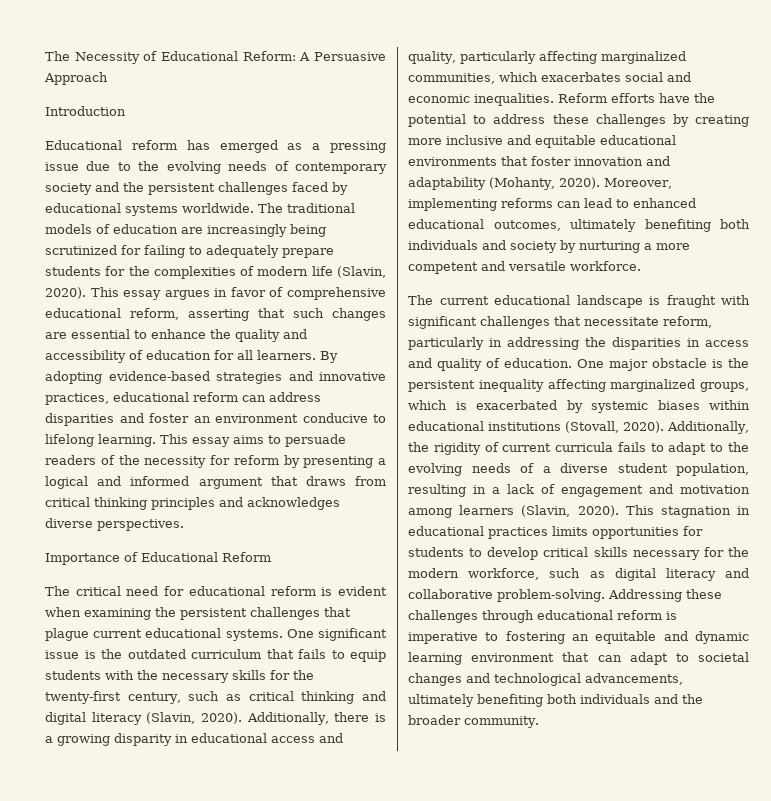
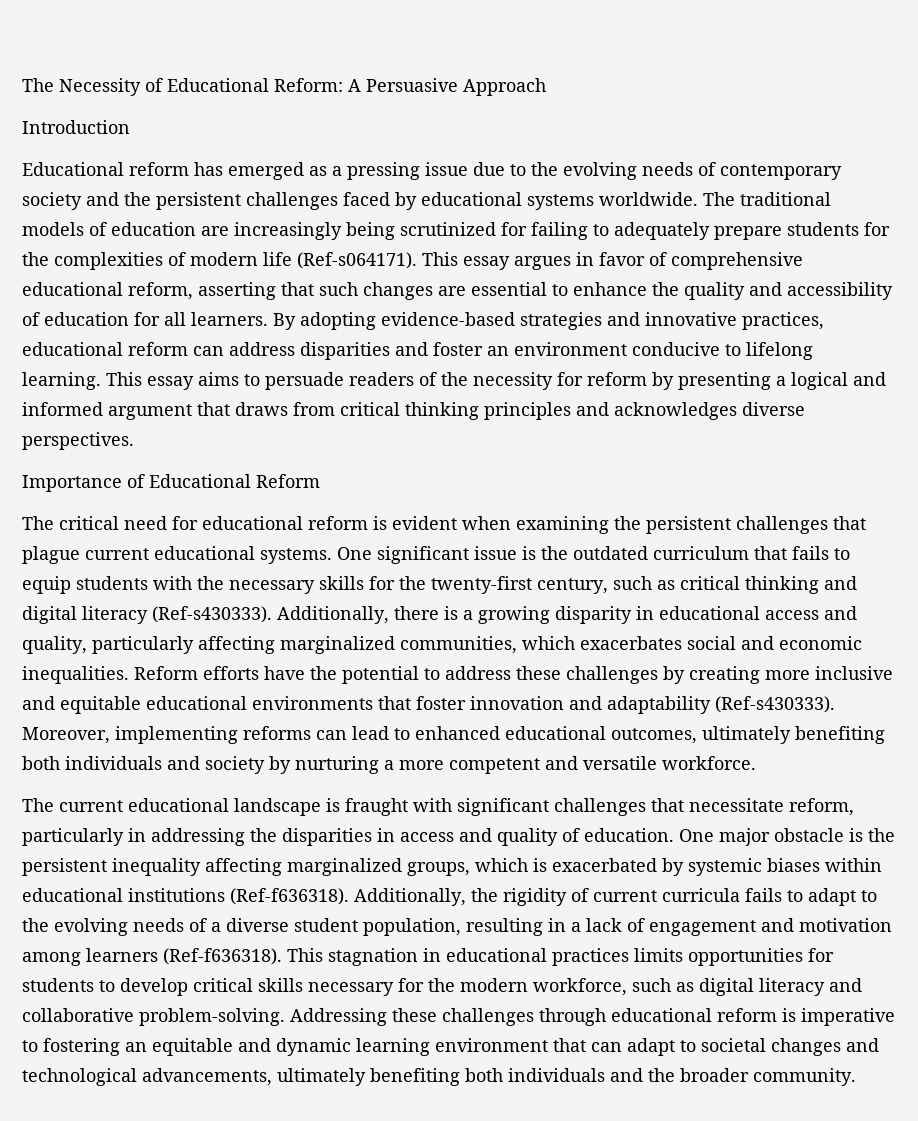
[337,266,386,278] [45,287,86,299] (Slavin, 2020). -> [297,252,417,269] (Ref-s064171).
[146,712,243,724] (Slavin, 2020). -> [152,606,272,623] (Ref-s430333).
[489,177,600,190] (Mohanty, 2020). -> [715,696,835,713] (Ref-s430333).
[565,421,665,433] (Stovall, 2020). -> [230,888,349,905] (Ref-f636318).
[521,505,619,517] (Slavin, 2020). -> [163,948,282,965] (Ref-f636318).

